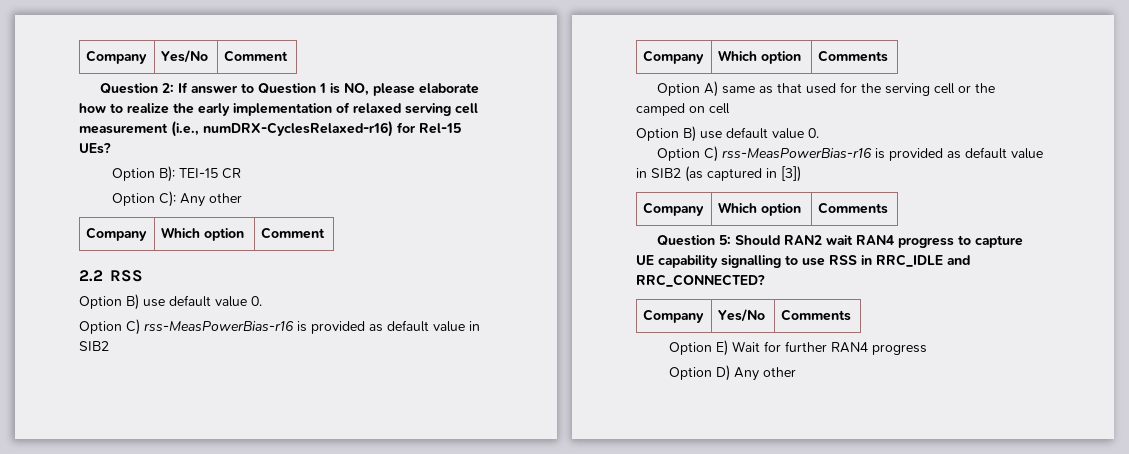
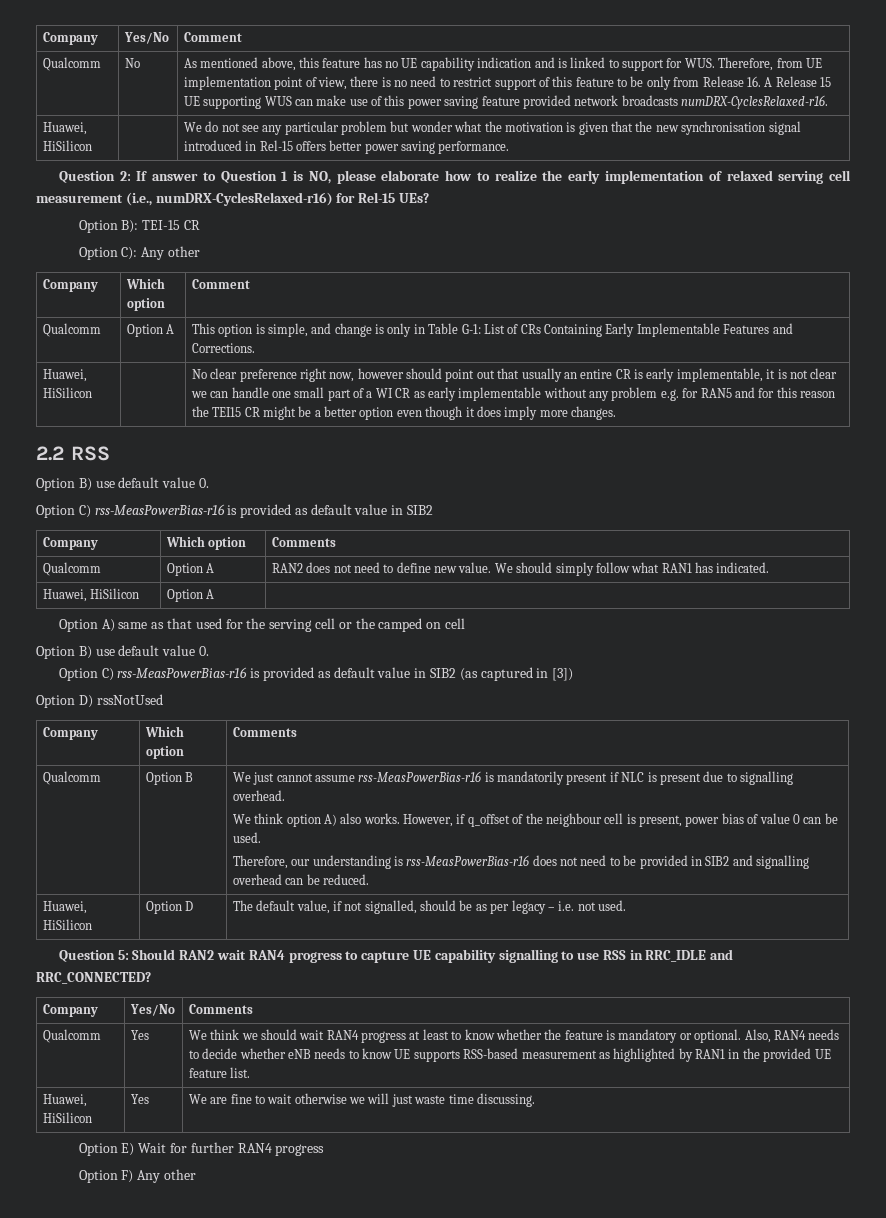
(289, 56) none -> [42,57,101,71] [124,58,140,68] [183,57,822,71] [183,76,832,90] [183,95,829,109] [42,122,87,135] [42,140,92,151] [183,121,801,135] [183,140,510,154] // Qualcomm | No | As mentioned above, this feature has no UE capability indication and is linked to support for WUS. Therefore, from UE implementation point of view, there is no need to restrict support of this feature to be only from Release 16. A Release 15 UE supporting WUS can make use of this power saving feature provided network broadcasts numDRX-CyclesRelaxed-r16. // Huawei, HiSilicon | | We do not see any particular problem but wonder what the motivation is given that the new synchronisation signal introduced in Rel-15 offers better power saving performance.
(326, 233) none -> [42,323,101,337] [126,324,175,337] [191,323,793,337] [191,343,255,353] [42,369,87,382] [42,387,92,398] [191,368,838,382] [190,387,836,401] [191,406,617,420] // Qualcomm | Option A | This option is simple, and change is only in Table G-1: List of CRs Containing Early Implementable Features and Corrections. // Huawei, HiSilicon | | No clear preference right now, however should point out that usually an entire CR is early implementable, it is not clear we can handle one small part of a WI CR as early implementable without any problem e.g. for RAN5 and for this reason the TEI15 CR might be a better option even though it does imply more changes.
(889, 56) none -> [42,562,101,576] [166,563,215,576] [271,562,770,576] [42,588,140,602] [166,589,215,602] // Qualcomm | Option A | RAN2 does not need to define new value. We should simply follow what RAN1 has indicated. // Huawei, HiSilicon | Option A |
[643,202,705,216] [718,202,802,216] [818,202,889,214] // Company | Which option | Comments -> [36,694,163,708] [42,727,98,740] [144,726,184,737] [145,746,184,759] [232,727,297,737] [42,771,101,785] [145,772,194,785] [232,771,794,785] [232,790,285,801] [232,813,838,827] [232,832,261,843] [232,855,810,869] [232,874,369,885] [42,901,87,914] [42,919,92,930] [145,901,194,914] [232,900,627,914] // Option D) rssNotUsed // Company | Which option | Comments // Qualcomm | Option B | We just cannot assume rss-MeasPowerBias-r16 is mandatorily present if NLC is present due to signalling overhead. // We think option A) also works. However, if q_offset of the neighbour cell is present, power bias of value 0 can be used. // Therefore, our understanding is rss-MeasPowerBias-r16 does not need to be provided in SIB2 and signalling overhead can be reduced. // Huawei, HiSilicon | Option D | The default value, if not signalled, should be as per legacy – i.e. not used.
(852, 315) none -> [42,1029,101,1043] [130,1030,149,1040] [188,1029,840,1043] [188,1048,831,1062] [188,1067,251,1078] [42,1094,87,1107] [42,1112,92,1123] [130,1094,149,1104] [188,1093,535,1107] // Qualcomm | Yes | We think we should wait RAN4 progress at least to know whether the feature is mandatory or optional. Also, RAN4 needs to decide whether eNB needs to know UE supports RSS-based measurement as highlighted by RAN1 in the provided UE feature list. // Huawei, HiSilicon | Yes | We are fine to wait otherwise we will just waste time discussing.
[715,365,730,381] D) -> [121,1170,134,1183] F)

